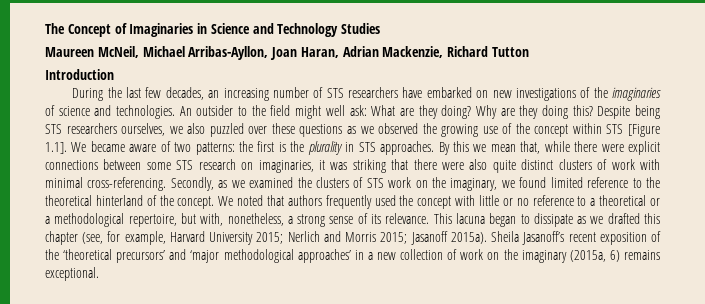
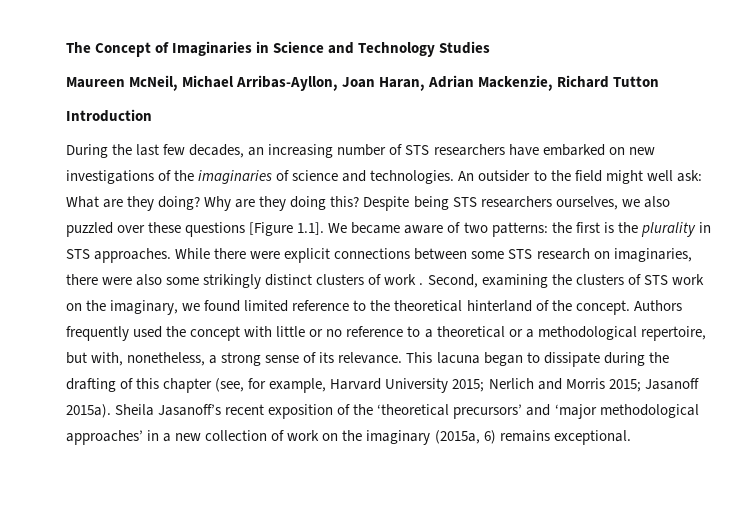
[346,123,624,137] as we observed the growing use of the concept within STS -> (246, 229) none
[438,141,570,155] By this we mean that, while -> [175,248,211,259] While
[318,159,409,173] it was striking that -> (692, 255) none
[492,160,516,173] quite -> [166,274,262,289] some strikingly
[640,159,661,170] [45,177,294,191] with minimal cross-referencing. Secondly, as we examined -> [419,274,548,288] . Second, examining
[218,195,322,206] We noted that authors -> [633,300,682,311] Authors
[577,213,640,224] as we drafted -> [603,352,669,366] [66,378,134,392] during the drafting of

